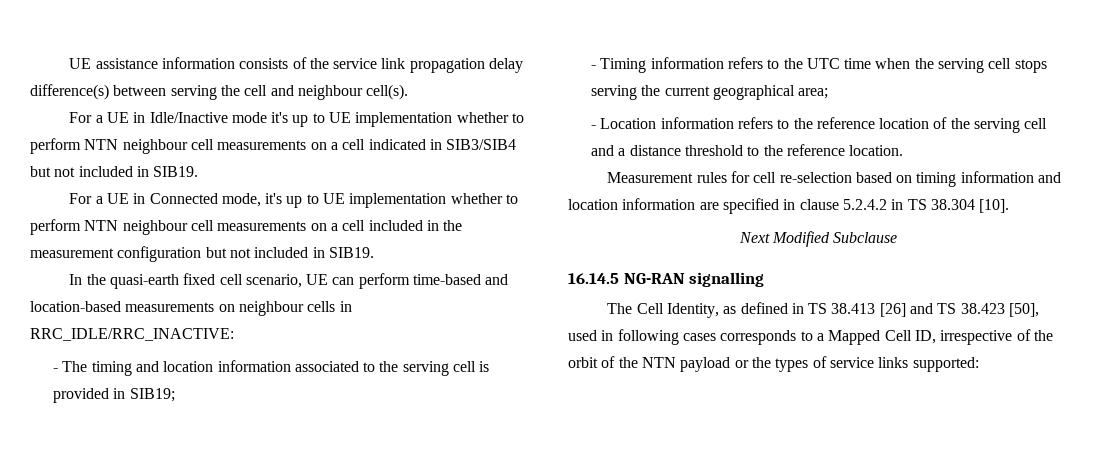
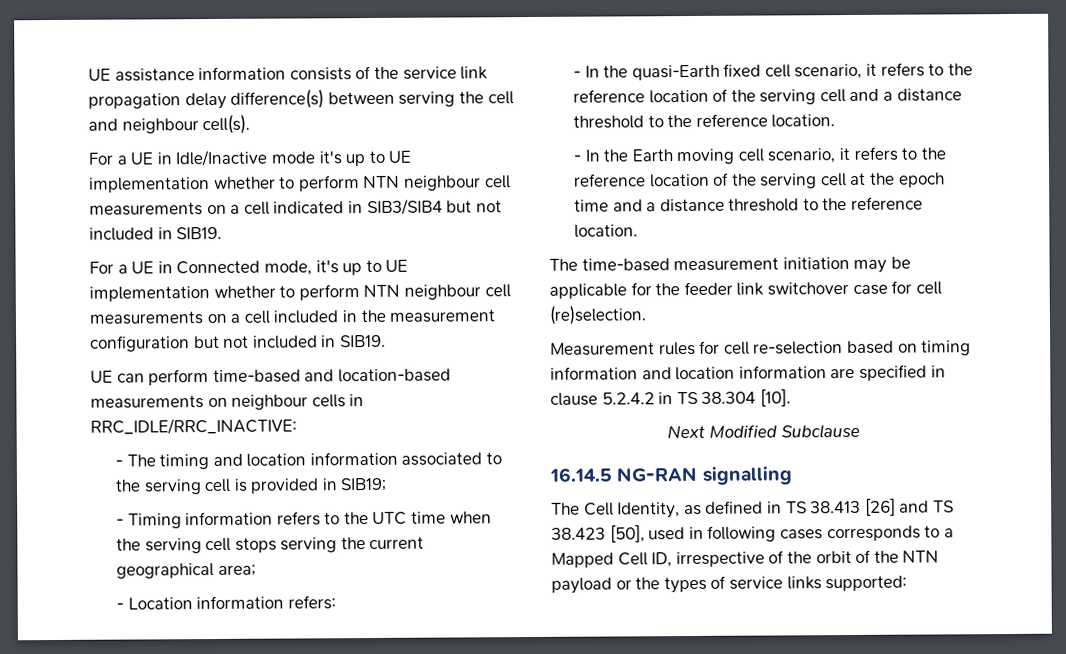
[69,273,302,289] In the quasi-earth fixed cell scenario, -> (386, 341) none
(734, 123) none -> [287,595,336,610] [572,63,878,81] refers: // - In the quasi-Earth fixed cell scenario, it
(904, 150) none -> [572,146,946,165] [573,172,945,189] [573,196,924,213] [573,224,638,238] [549,256,911,273] [549,280,942,299] [549,305,646,325] // - In the Earth moving cell scenario, it refers to the reference location of the serving cell at the epoch time and a distance threshold to the reference location. // The time-based measurement initiation may be applicable for the feeder link switchover case for cell (re)selection.

